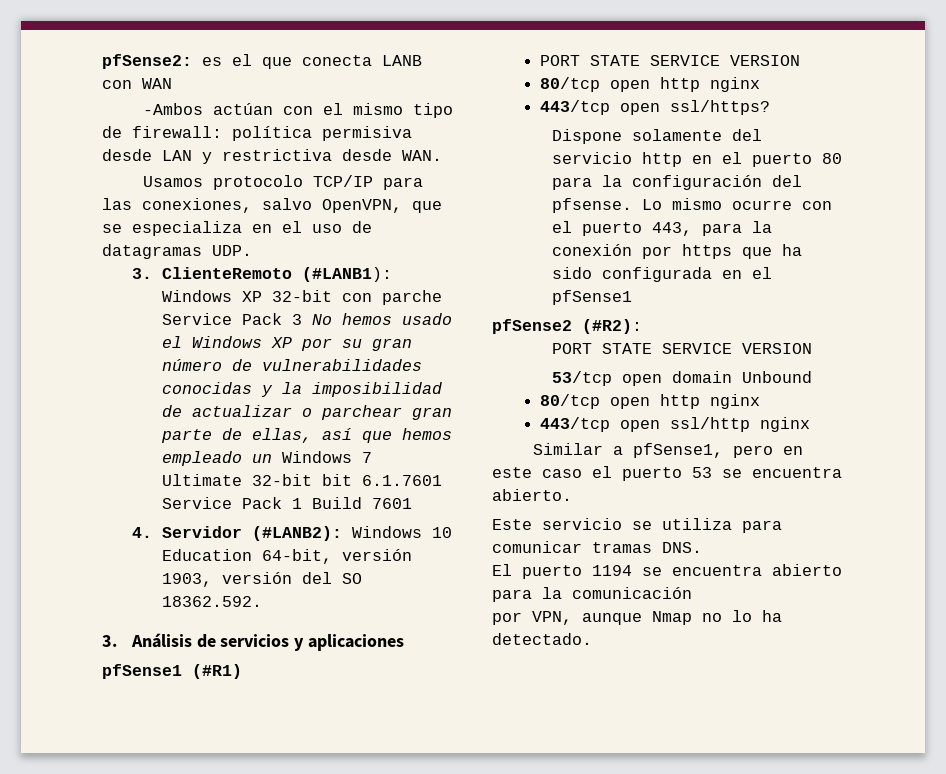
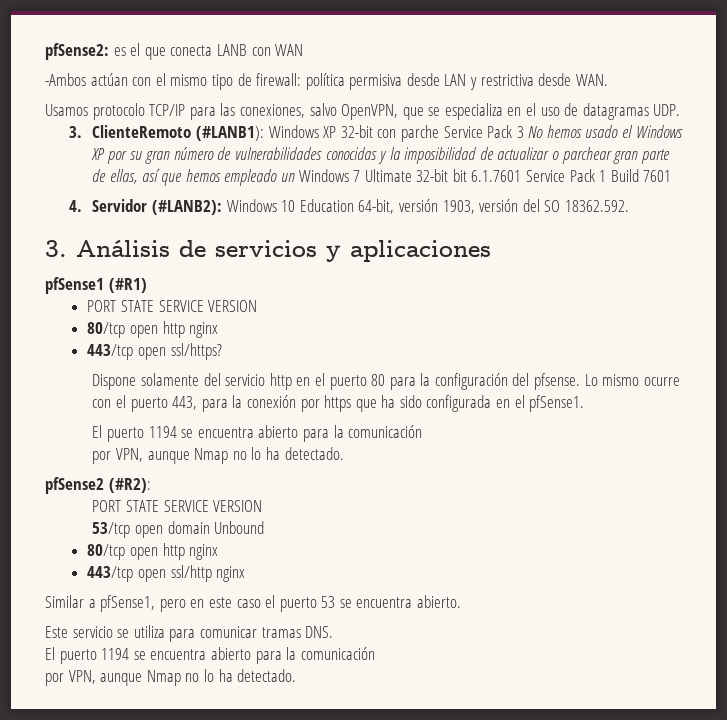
[551,290,632,305] pfSense1 -> [529,395,585,412] [92,425,423,442] [92,447,344,464] pfSense1. // El puerto 1194 se encuentra abierto para la comunicación // por VPN, aunque Nmap no lo ha detectado.

